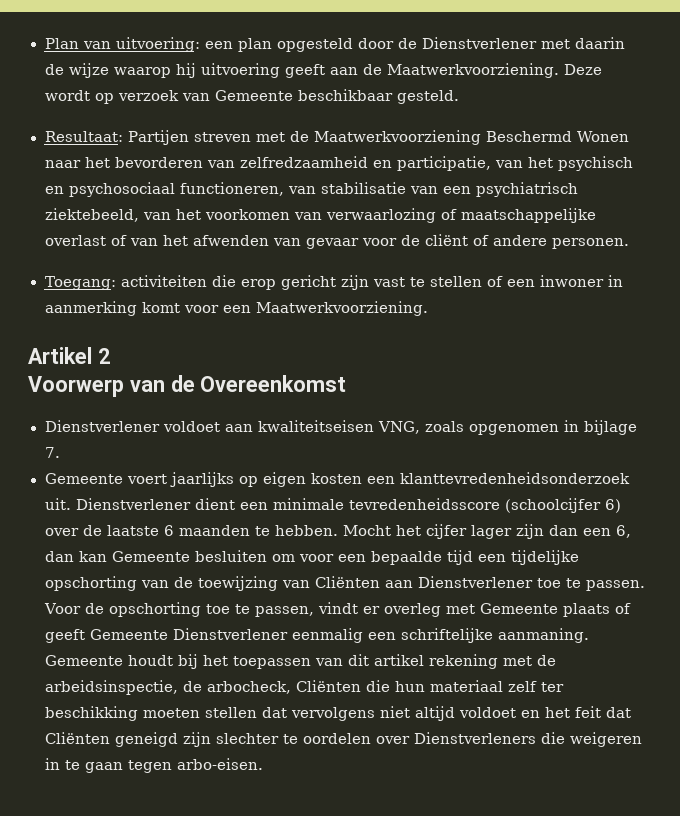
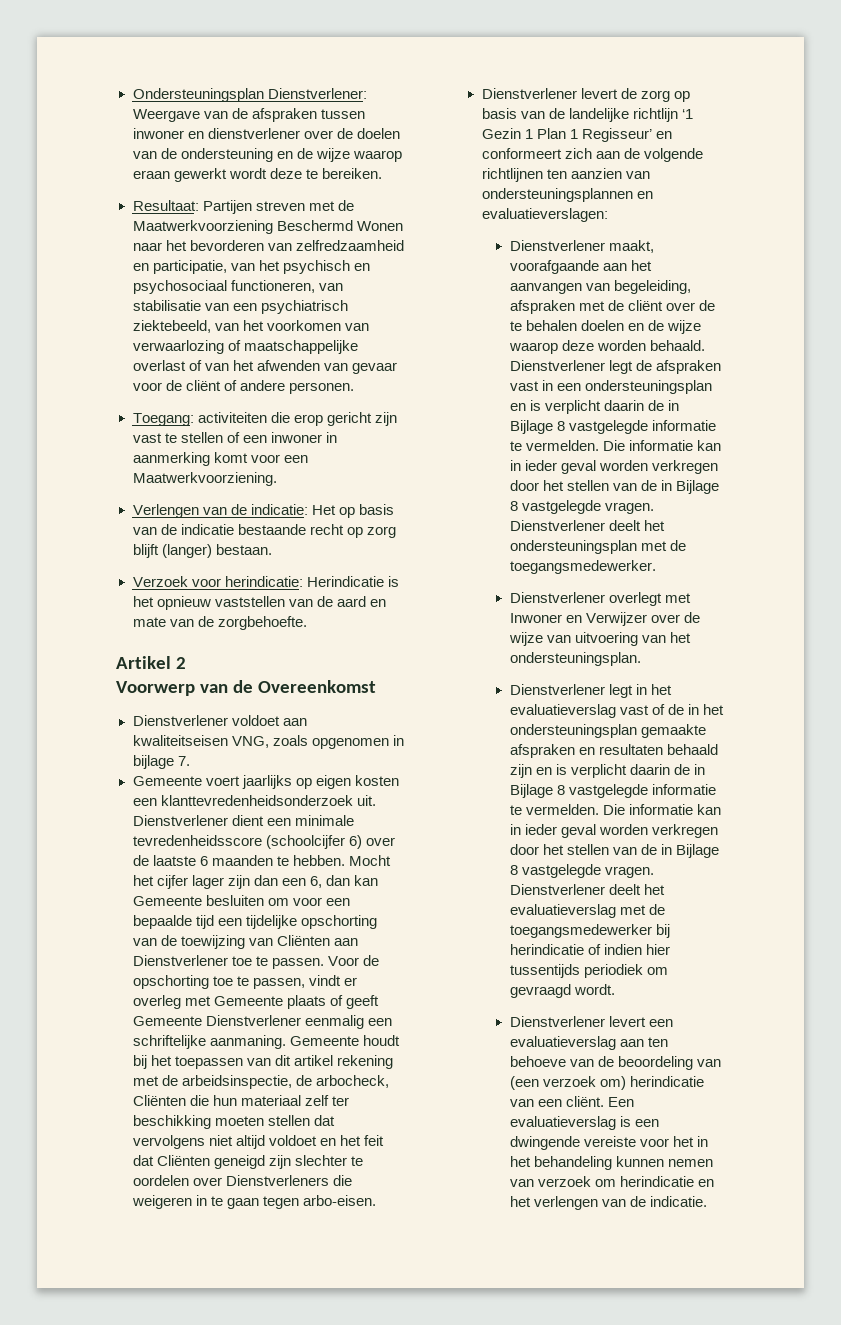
[44,37,625,52] [44,63,602,78] [44,89,459,104] Plan van uitvoering: een plan opgesteld door de Dienstverlener met daarin de wijze waarop hij uitvoering geeft aan de Maatwerkvoorziening. Deze wordt op verzoek van Gemeente beschikbaar gesteld. -> [132,88,367,102] [132,108,365,122] [132,128,400,139] [132,148,402,162] [132,168,382,182] Ondersteuningsplan Dienstverlener: Weergave van de afspraken tussen inwoner en dienstverlener over de doelen van de ondersteuning en de wijze waarop eraan gewerkt wordt deze te bereiken.
(428, 308) none -> [132,504,394,518] [132,524,396,538] [132,544,272,558] [132,576,399,587] [132,596,386,610] [132,616,307,630] // Verlengen van de indicatie: Het op basis van de indicatie bestaande recht op zorg blijft (langer) bestaan. // Verzoek voor herindicatie: Herindicatie is het opnieuw vaststellen van de aard en mate van de zorgbehoefte.
(263, 764) none -> [481,88,690,102] [481,108,693,122] [481,128,672,142] [481,148,703,162] [481,168,650,182] [481,188,653,202] [481,208,608,222] [509,240,654,253] [509,260,652,274] [509,280,691,294] [509,300,716,314] [509,320,702,334] [508,340,705,354] [509,360,721,374] [509,380,712,394] [509,400,680,414] [509,420,716,434] [509,440,721,451] [509,460,718,474] [509,480,720,494] [509,500,654,514] [509,520,665,531] [509,540,686,554] [509,560,656,574] [509,592,691,606] [509,612,700,626] [508,632,691,646] [509,652,641,666] [509,684,672,698] [509,704,725,718] [509,724,706,738] [509,744,718,758] [509,764,706,778] [509,784,716,798] [509,804,721,815] [509,824,718,838] [509,844,720,858] [509,864,654,878] [509,884,665,895] [509,904,665,918] [509,924,670,938] [509,944,670,955] [509,964,668,978] [509,984,615,998] [509,1016,673,1027] [509,1036,668,1050] [509,1056,721,1070] [509,1076,704,1090] [509,1096,634,1107] [509,1116,659,1130] [509,1136,708,1150] [509,1156,713,1170] [509,1176,714,1187] [509,1196,707,1210] // Dienstverlener levert de zorg op basis van de landelijke richtlijn ‘1 Gezin 1 Plan 1 Regisseur’ en conformeert zich aan de volgende richtlijnen ten aanzien van ondersteuningsplannen en evaluatieverslagen: // Dienstverlener maakt, voorafgaande aan het aanvangen van begeleiding, afspraken met de cliënt over de te behalen doelen en de wijze waarop deze worden behaald. Dienstverlener legt de afspraken vast in een ondersteuningsplan en is verplicht daarin de in Bijlage 8 vastgelegde informatie te vermelden. Die informatie kan in ieder geval worden verkregen door het stellen van de in Bijlage 8 vastgelegde vragen. Dienstverlener deelt het ondersteuningsplan met de toegangsmedewerker. // Dienstverlener overlegt met Inwoner en Verwijzer over de wijze van uitvoering van het ondersteuningsplan. // Dienstverlener legt in het evaluatieverslag vast of de in het ondersteuningsplan gemaakte afspraken en resultaten behaald zijn en is verplicht daarin de in Bijlage 8 vastgelegde informatie te vermelden. Die informatie kan in ieder geval worden verkregen door het stellen van de in Bijlage 8 vastgelegde vragen. Dienstverlener deelt het evaluatieverslag met de toegangsmedewerker bij herindicatie of indien hier tussentijds periodiek om gevraagd wordt. // Dienstverlener levert een evaluatieverslag aan ten behoeve van de beoordeling van (een verzoek om) herindicatie van een cliënt. Een evaluatieverslag is een dwingende vereiste voor het in het behandeling kunnen nemen van verzoek om herindicatie en het verlengen van de indicatie.

